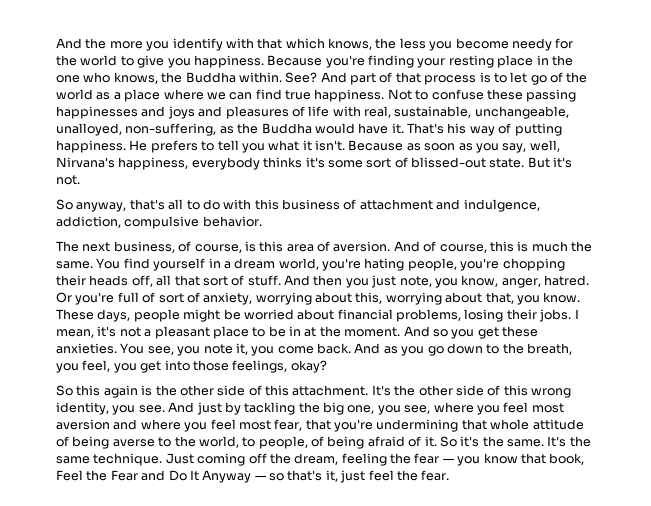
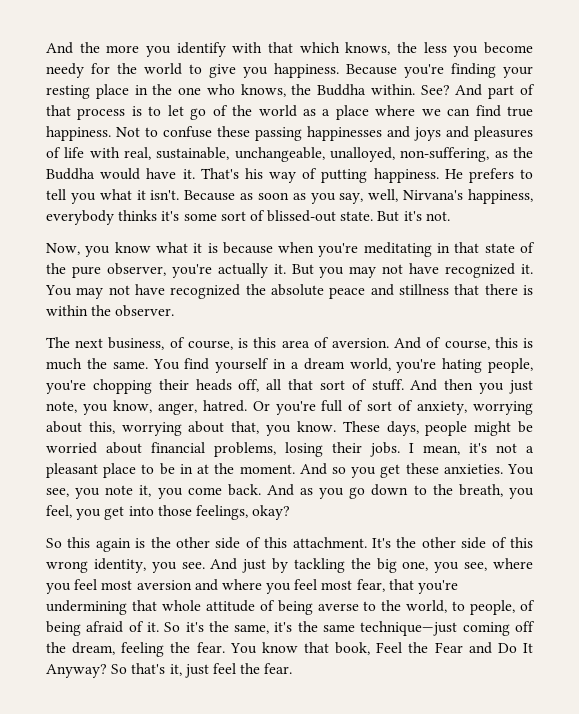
[56,199,540,212] [56,216,262,229] So anyway, that's all to do with this business of attachment and indulgence, addiction, compulsive behavior. -> [46,242,535,257] [46,263,534,278] [45,284,533,299] [46,305,175,317] Now, you know what it is because when you're meditating in that state of the pure observer, you're actually it. But you may not have recognized it. You may not have recognized the absolute peace and stillness that there is within the observer.
[507,436,591,447] [56,453,194,466] same. It's the same technique. Just -> [234,621,458,636] same, it's the same technique—just
[414,453,481,466] fear — you -> [196,642,257,654] fear. You
[202,470,284,483] Anyway — so -> [46,664,128,678] Anyway? So

